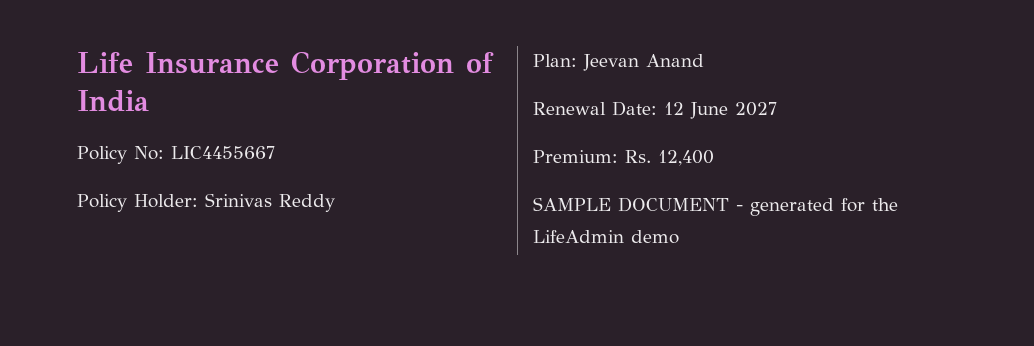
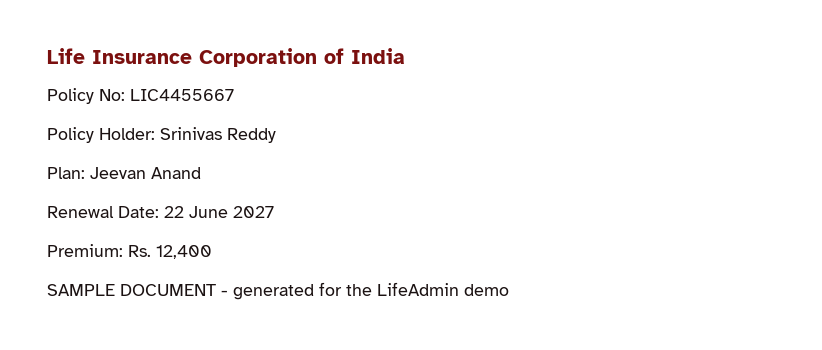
[664,102,684,115] 12 -> [164,206,184,218] 22

